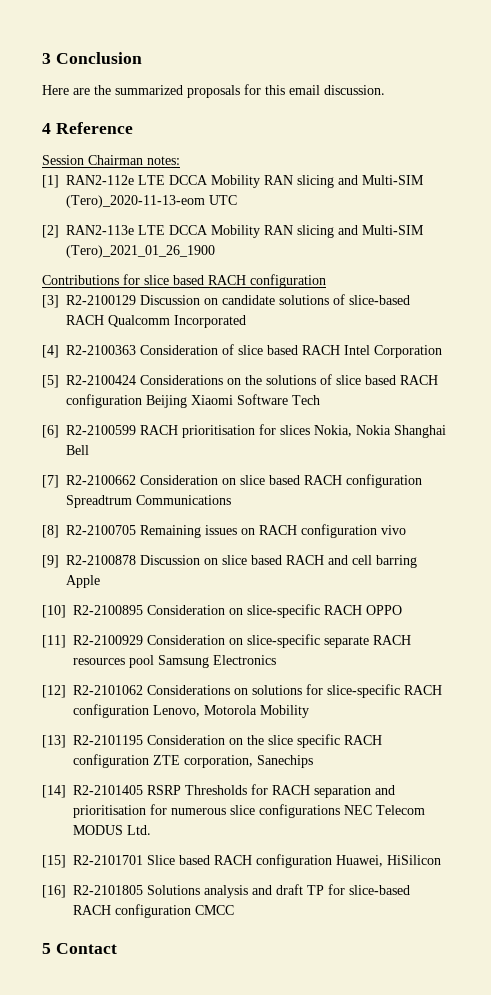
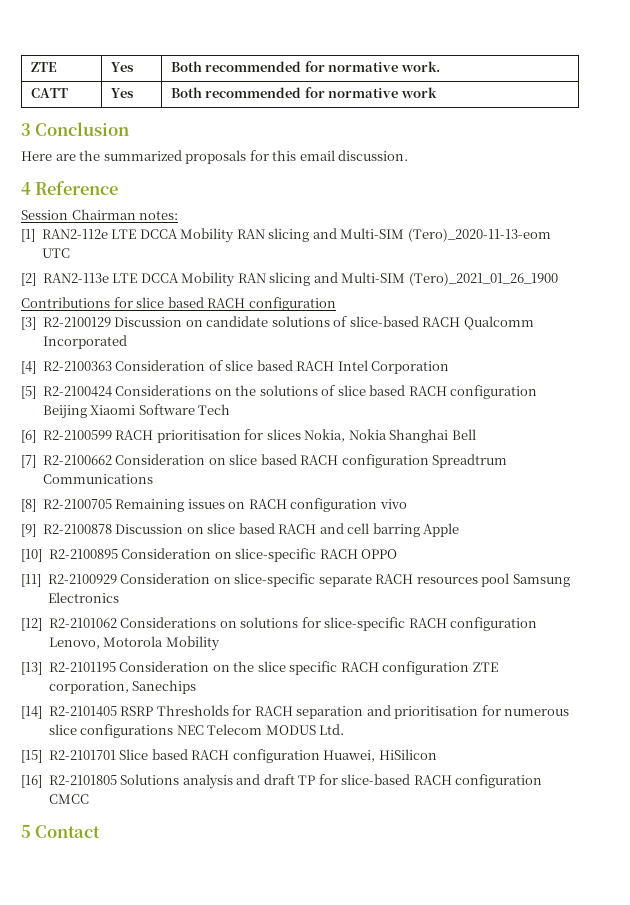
(42, 58) none -> [30,62,57,72] [110,62,134,72] [170,61,440,72] [30,88,68,98] [110,88,134,98] [170,87,437,98] ZTE | Yes | Both recommended for normative work. // CATT | Yes | Both recommended for normative work //

